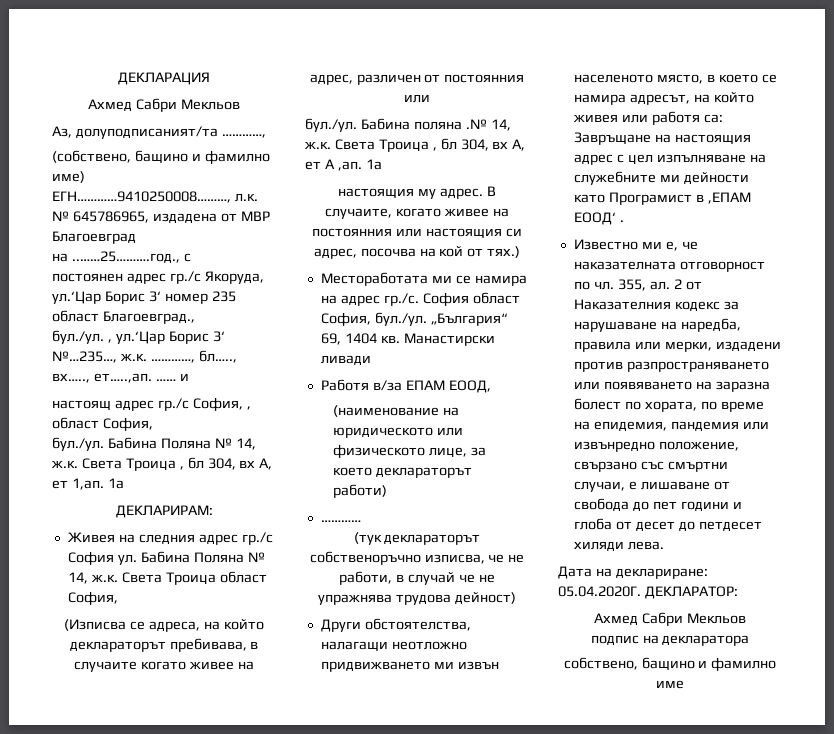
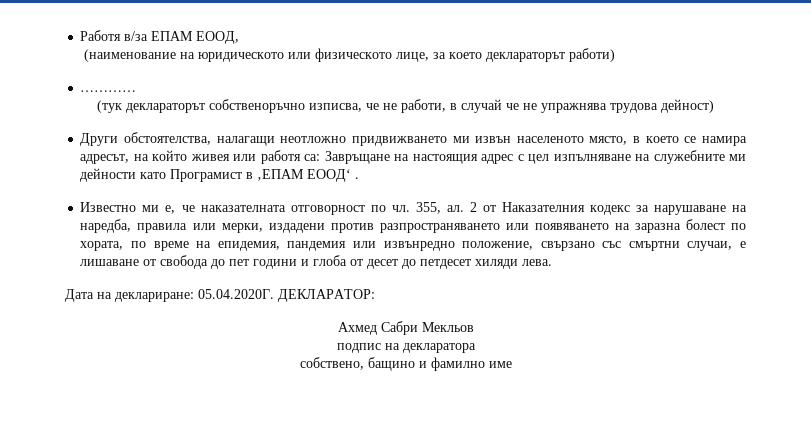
[118,72,210,85] [88,98,240,112] [52,126,266,139] [52,150,270,164] [52,171,85,183] [52,191,258,203] [52,211,270,223] [52,231,136,244] [52,251,191,263] [52,271,264,284] [52,291,236,304] [52,310,195,324] [52,330,225,344] [52,350,237,363] [52,373,189,383] [52,397,251,411] [52,417,153,431] [52,437,256,451] [51,457,273,471] [52,478,124,490] [115,505,213,518] [66,532,273,545] [67,551,265,565] [67,571,267,585] [67,591,118,605] [64,619,264,632] [69,638,259,652] [74,661,254,672] [309,74,525,85] [404,94,430,103] [305,118,511,132] [304,138,526,152] [305,159,382,171] [338,186,496,199] [325,208,509,219] [312,228,522,238] [313,246,521,259] [320,272,527,286] [320,292,520,306] [320,312,507,326] [320,333,495,346] [320,355,371,365] ДЕКЛАРАЦИЯ // Ахмед Сабри Мекльов // Аз, долуподписаният/та …………, // (собствено, бащино и фамилно име) // ЕГН…………9410250008………, л.к. № 645786965, издадена от МВР Благоевград // на ..……25……….год., с // постоянен адрес гр./с Якоруда, ул.‘Цар Борис 3‘ номер 235 област Благоевград., // бул./ул. , ул.‘Цар Борис 3‘ №…235…, ж.к. …………, бл….., вх….., ет…..,ап. …… и // настоящ адрес гр./с София, , област София, // бул./ул. Бабина Поляна № 14, ж.к. Света Троица , бл 304, вх А, ет 1,ап. 1а // ДЕКЛАРИРАМ: // Живея на следния адрес гр./с София ул. Бабина Поляна № 14, ж.к. Света Троица област София, // (Изписва се адреса, на който деклараторът пребивава, в случаите когато живее на адрес, различен от постоянния или // бул./ул. Бабина поляна .№ 14, ж.к. Света Троица , бл 304, вх А, ет А ,ап. 1а // настоящия му адрес. В случаите, когато живее на постоянния или настоящия си адрес, посочва на кой от тях.) // Местоработата ми се намира на адрес гр./с. София област София, бул./ул. „България“ 69, 1404 кв. Манастирски ливади // -> (80, 35) none

